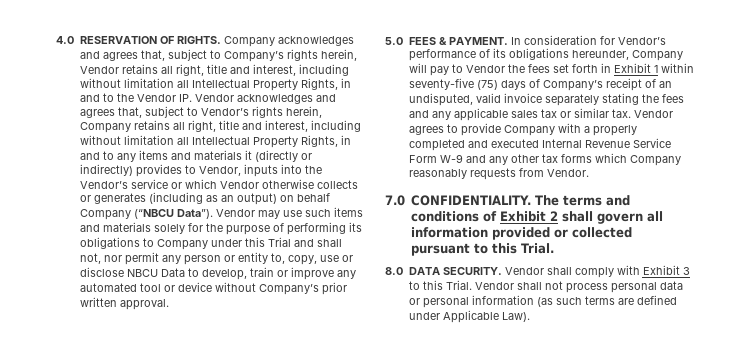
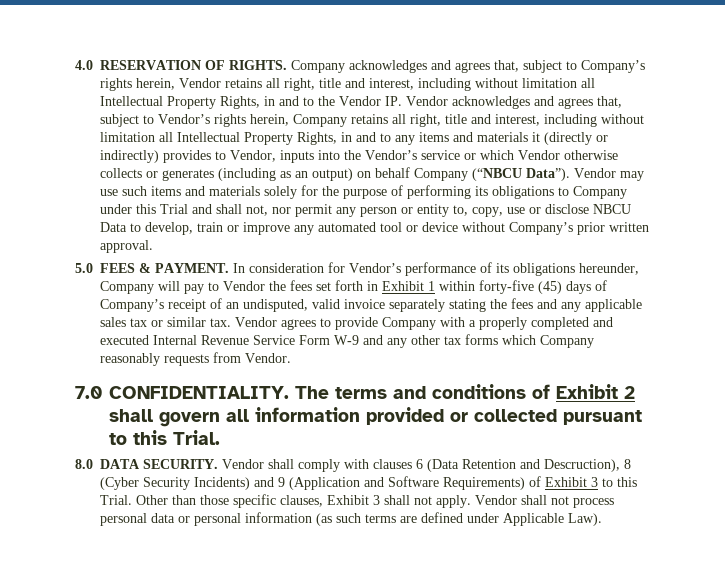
[408,78,498,90] seventy-five (75) -> [479,280,562,294] forty-five (45)
(640, 270) none -> [373,459,631,472] [100,476,541,490] clauses 6 (Data Retention and Descruction), 8 (Cyber Security Incidents) and 9 (Application and Software Requirements) of
(472, 285) none -> [136,494,471,508] Other than those specific clauses, Exhibit 3 shall not apply.

